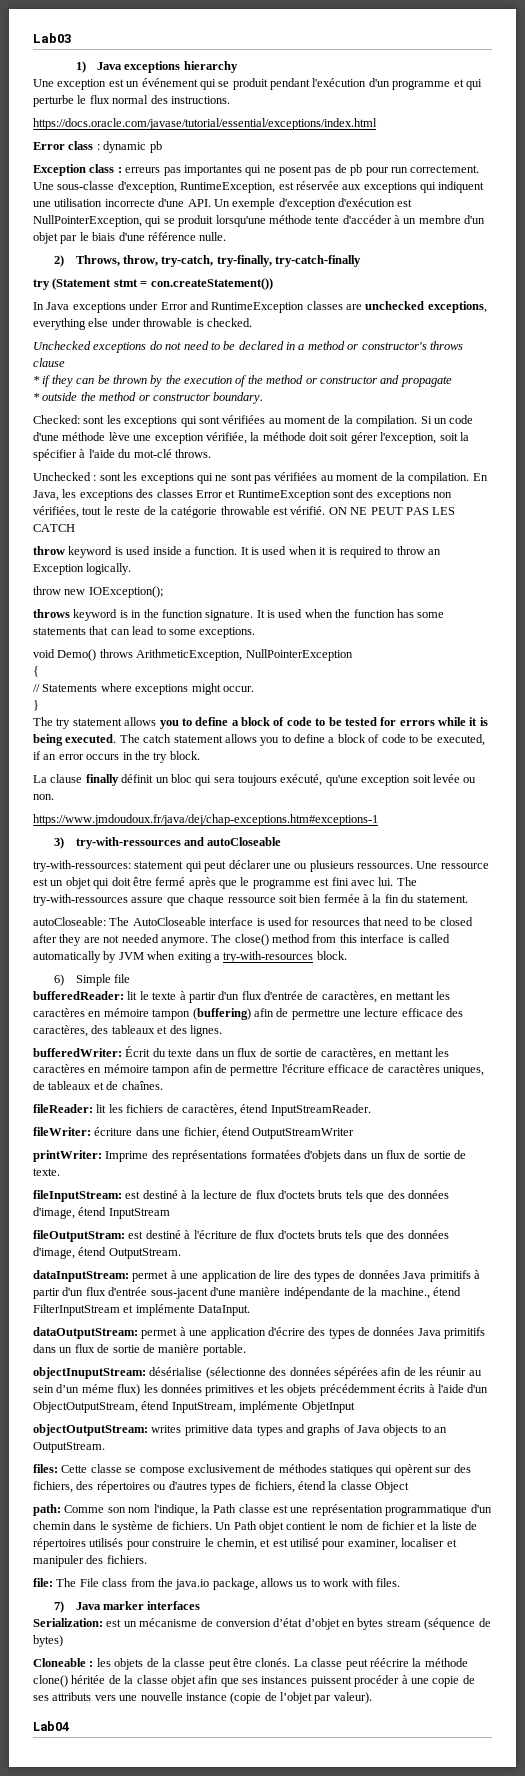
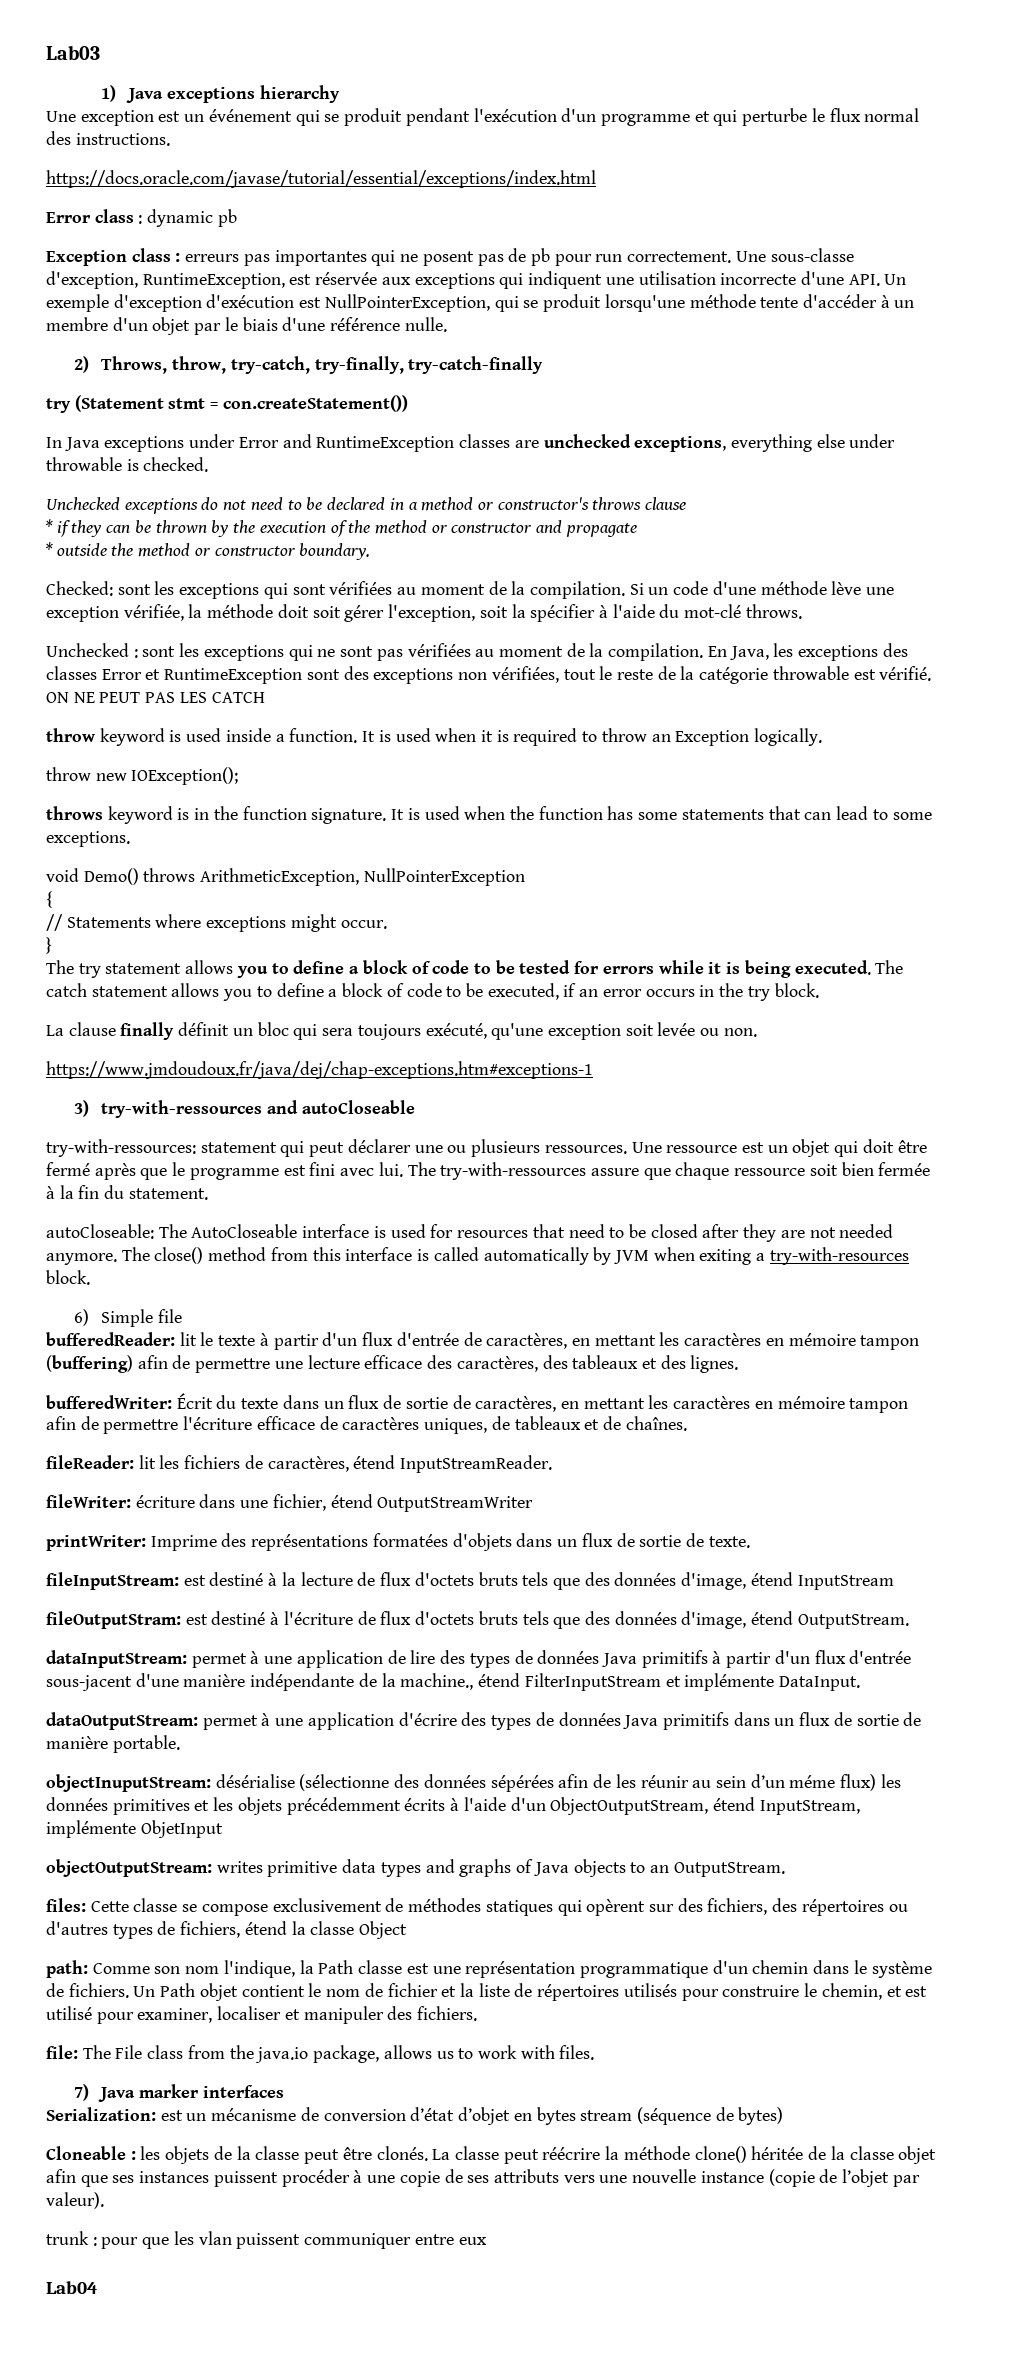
(372, 1698) none -> [46,2231,487,2249] // trunk : pour que les vlan puissent communiquer entre eux

